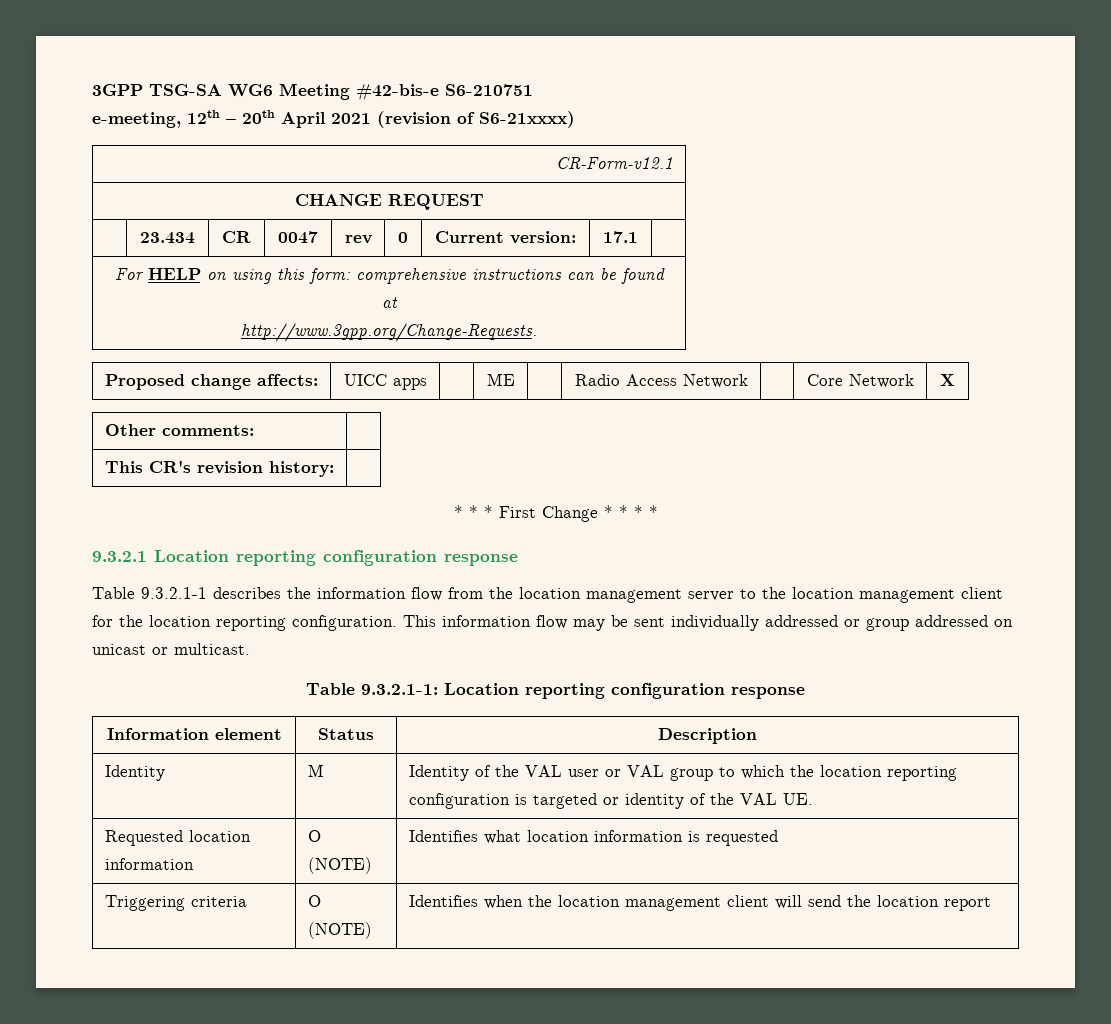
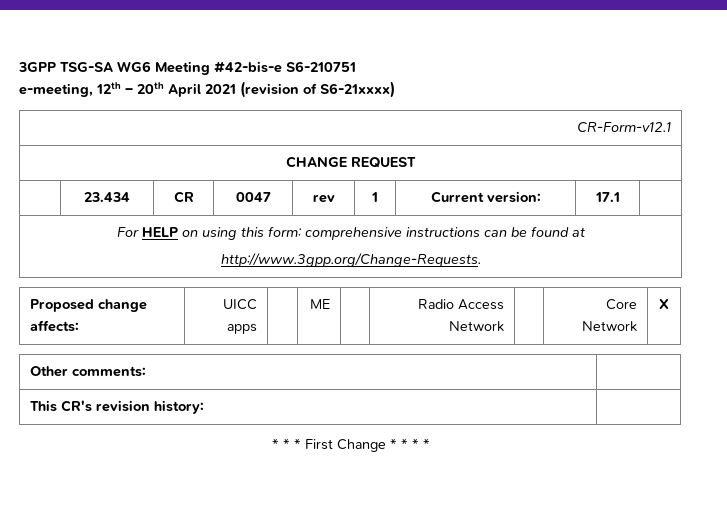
[398,232,408,243] 0 -> [371,192,378,202] 1
[92,550,518,566] [92,587,1003,603] [92,615,1013,631] [92,643,250,655] [306,683,805,699] [106,728,282,740] [318,728,374,740] [658,728,757,744] [104,765,165,781] [307,764,324,777] [408,765,957,781] [408,793,813,809] [104,830,251,846] [104,858,194,870] [307,830,321,842] [307,857,372,874] [408,830,778,846] [104,895,247,911] [307,895,321,907] [307,922,372,939] [408,895,991,911] // 9.3.2.1 Location reporting configuration response // Table 9.3.2.1-1 describes the information flow from the location management server to the location management client for the location reporting configuration. This information flow may be sent individually addressed or group addressed on unicast or multicast. // Table 9.3.2.1-1: Location reporting configuration response // Information element | Status | Description // Identity | M | Identity of the VAL user or VAL group to which the location reporting configuration is targeted or identity of the VAL UE. // Requested location information | O (NOTE) | Identifies what location information is requested // Triggering criteria | O (NOTE) | Identifies when the location management client will send the location report -> (430, 443) none

